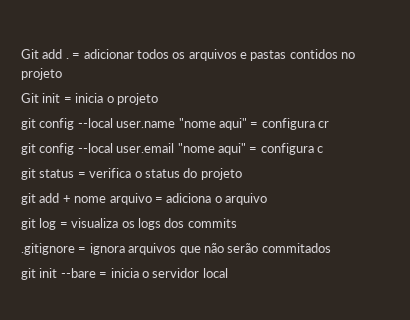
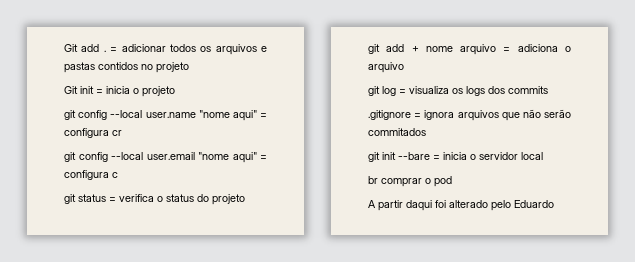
(228, 273) none -> [368,176,452,187] [368,200,554,211] // br comprar o pod // A partir daqui foi alterado pelo Eduardo

